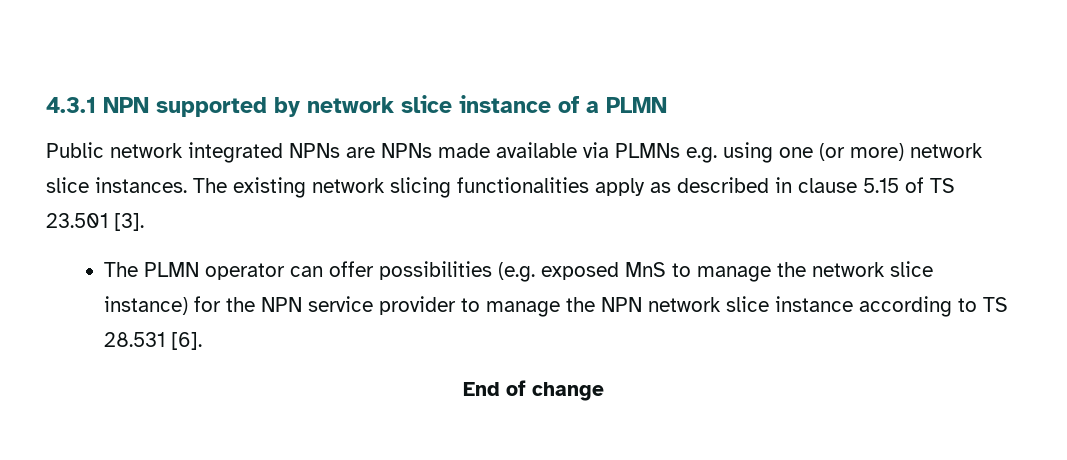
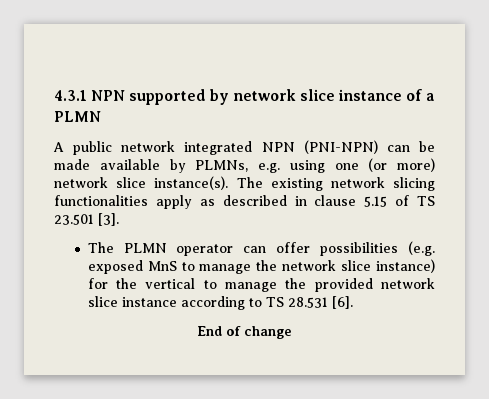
[46,142,680,163] Public network integrated NPNs are NPNs made available via PLMNs -> [53,140,435,155] [54,159,249,173] A public network integrated NPN (PNI-NPN) can be made available by PLMNs,
[95,177,187,193] instances. -> [154,176,229,190] instance(s).
[261,296,643,317] NPN service provider to manage the NPN -> [145,278,373,292] vertical to manage the provided

